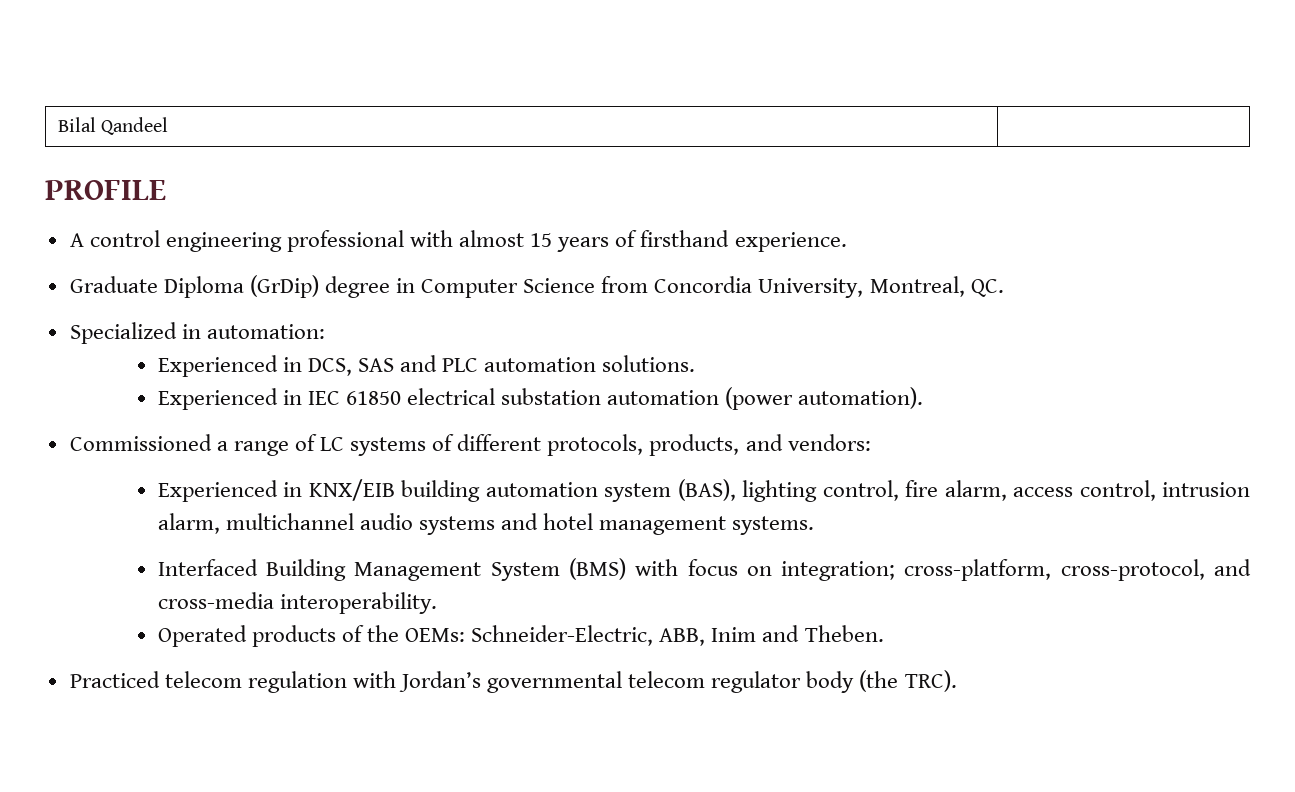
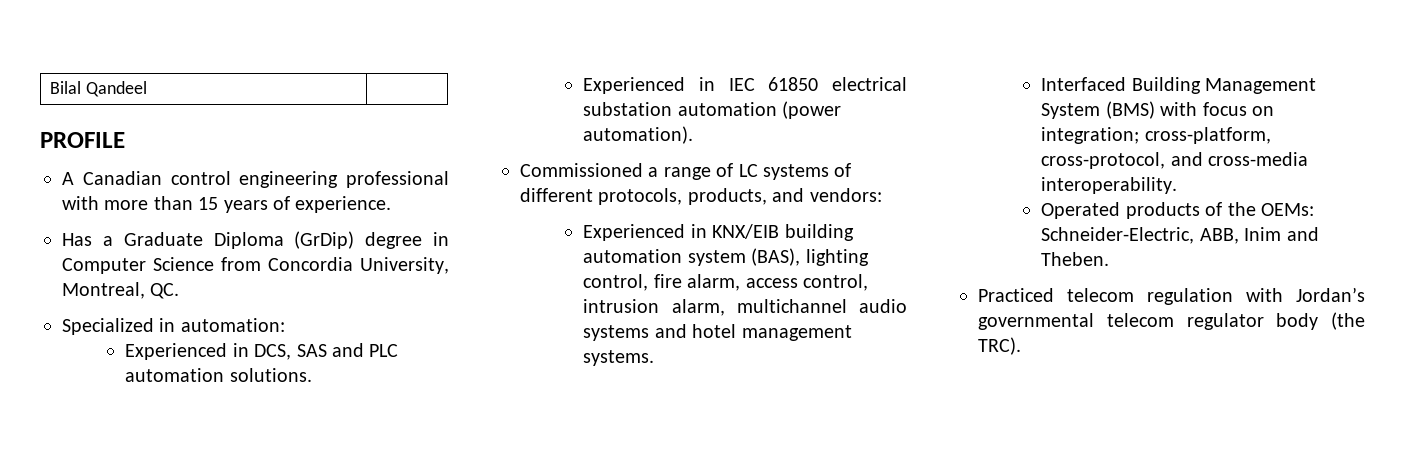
(84, 240) none -> [82,171,162,185] Canadian
[459,230,525,247] almost -> [104,196,193,210] more than
[640,230,730,247] firsthand -> (290, 203) none
(847, 242) none -> [62,233,113,246] Has a

